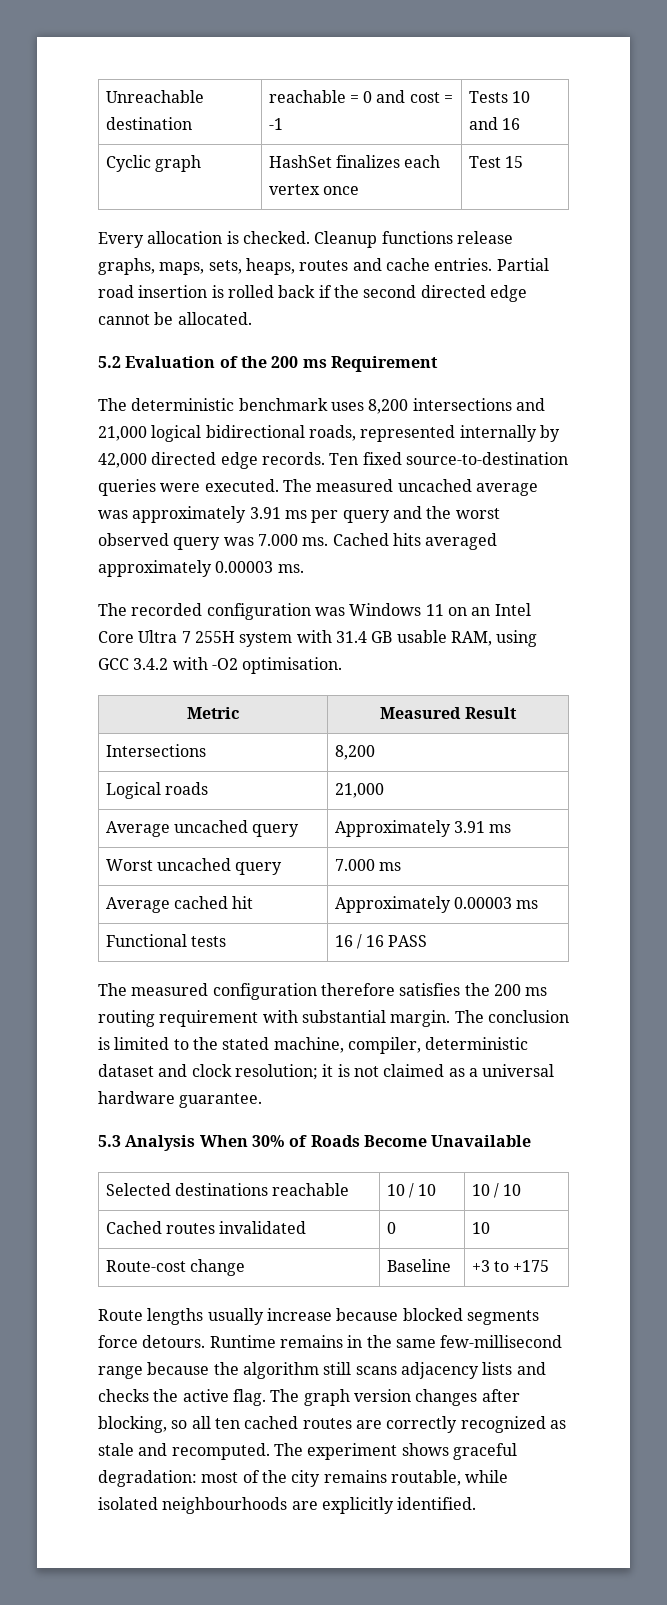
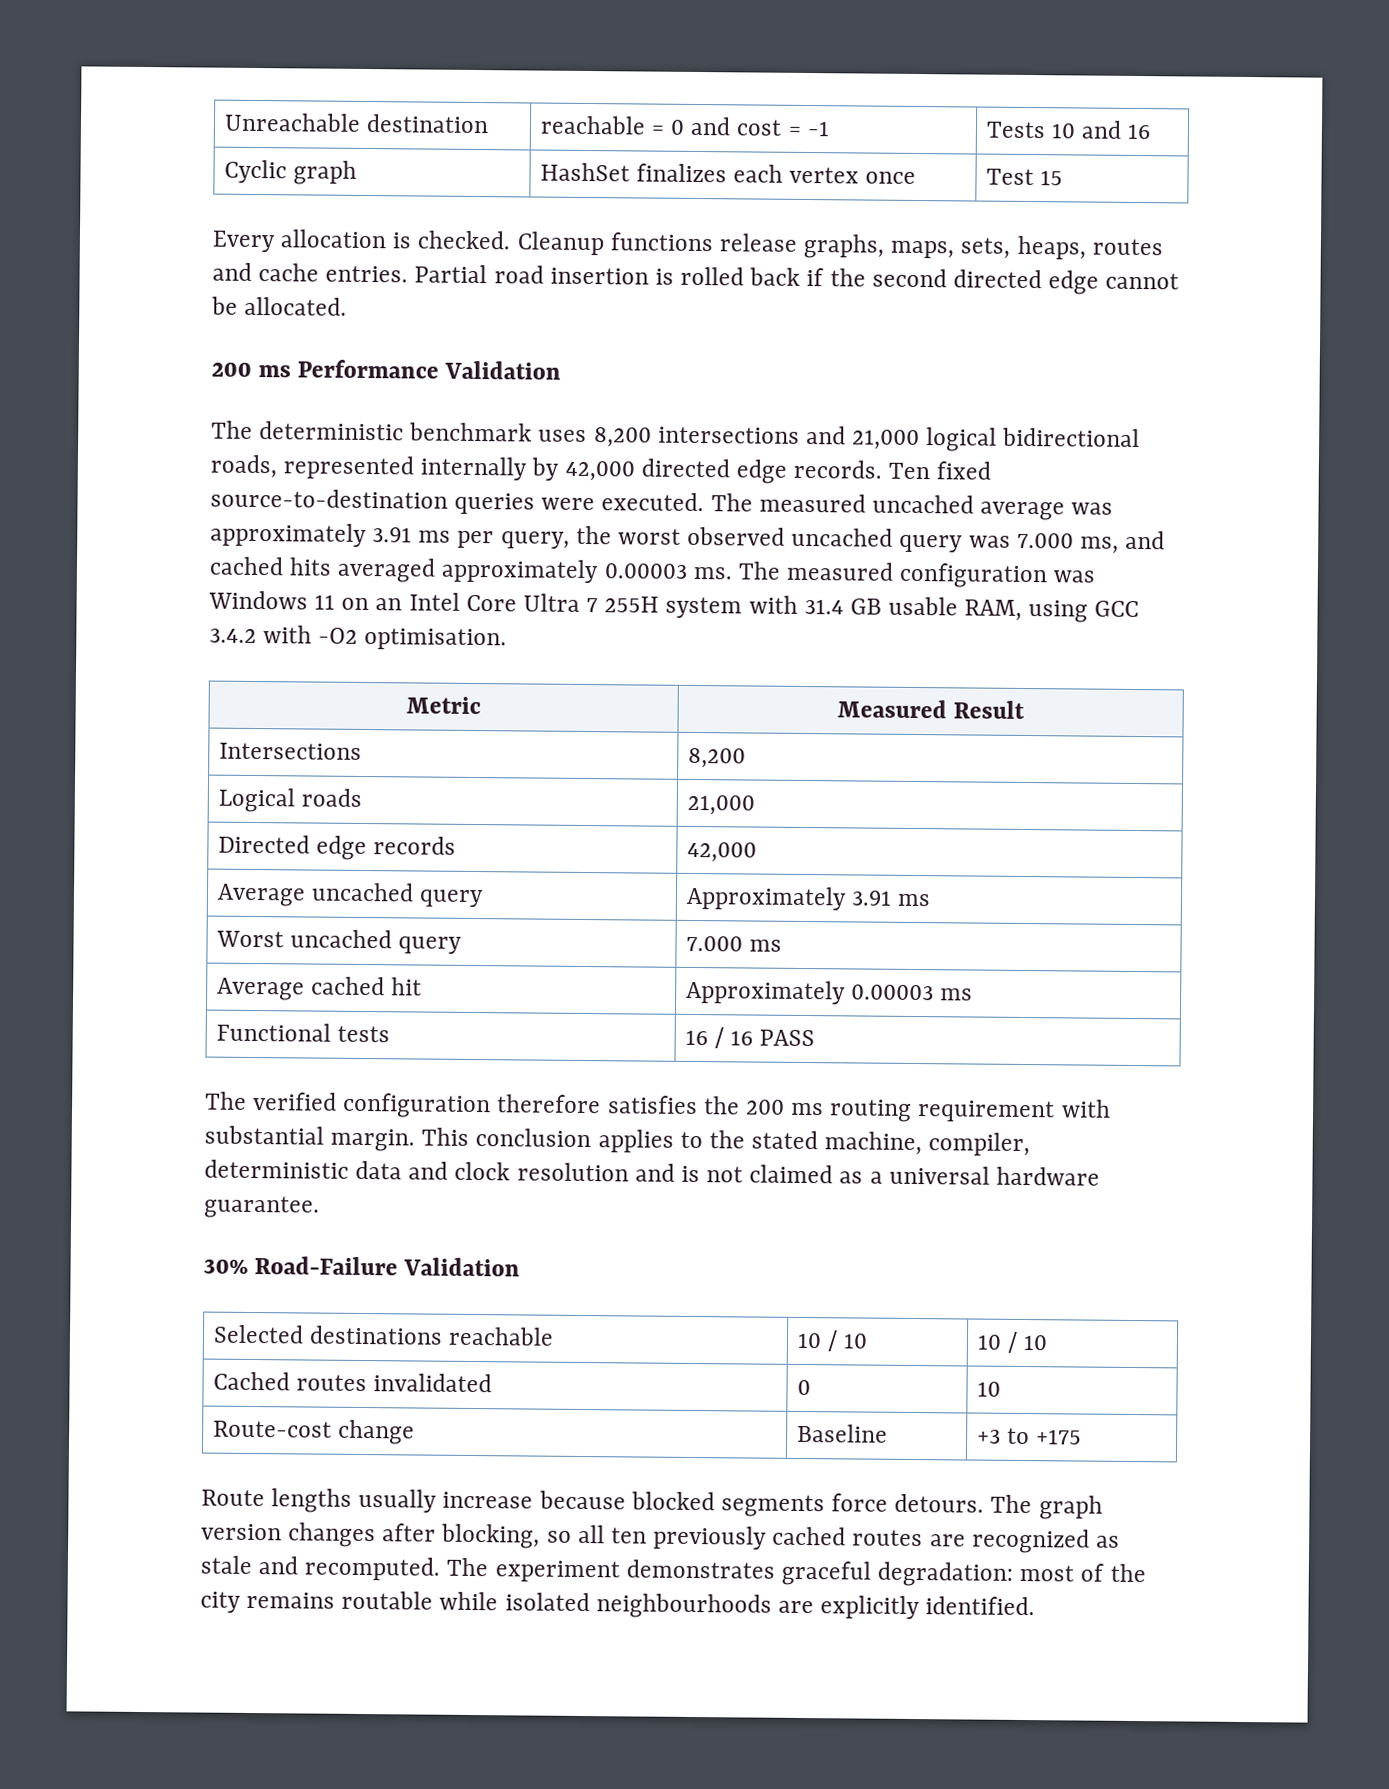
[98,356,438,372] 5.2 Evaluation of the 200 ms Requirement -> [211,359,562,380] 200 ms Performance Validation
[342,506,422,523] query and -> [500,531,570,549] query,
(169, 539) none -> [791,527,894,547] uncached
[302,533,389,546] ms. Cached -> [1079,530,1166,554] [209,556,284,576] ms, and cached
[98,603,203,616] // The recorded -> [737,561,895,581] The measured
(384, 790) none -> [217,834,457,861] [686,841,757,863] // Directed edge records | 42,000
[131,983,209,996] measured -> [253,1092,338,1111] verified
[454,1010,569,1023] [98,1037,170,1050] The conclusion is limited -> [421,1127,674,1153] This conclusion applies
[98,1064,154,1077] dataset -> [355,1160,403,1180] data
[234,1064,334,1080] resolution; it -> [516,1162,675,1182] resolution and
[98,1135,532,1151] 5.3 Analysis When 30% of Roads Become Unavailable -> [203,1256,521,1277] 30% Road-Failure Validation
[209,1335,563,1348] [98,1362,546,1379] [98,1389,266,1406] Runtime remains in the same few-millisecond range because the algorithm still scans adjacency lists and checks the active flag. -> (985, 1503) none
(240, 1423) none -> [653,1525,768,1550] previously
[386,1416,458,1433] correctly -> (966, 1540) none
[401,1443,449,1456] shows -> [625,1559,775,1579] demonstrates
[390,1470,461,1486] routable, -> [341,1590,434,1610] routable

